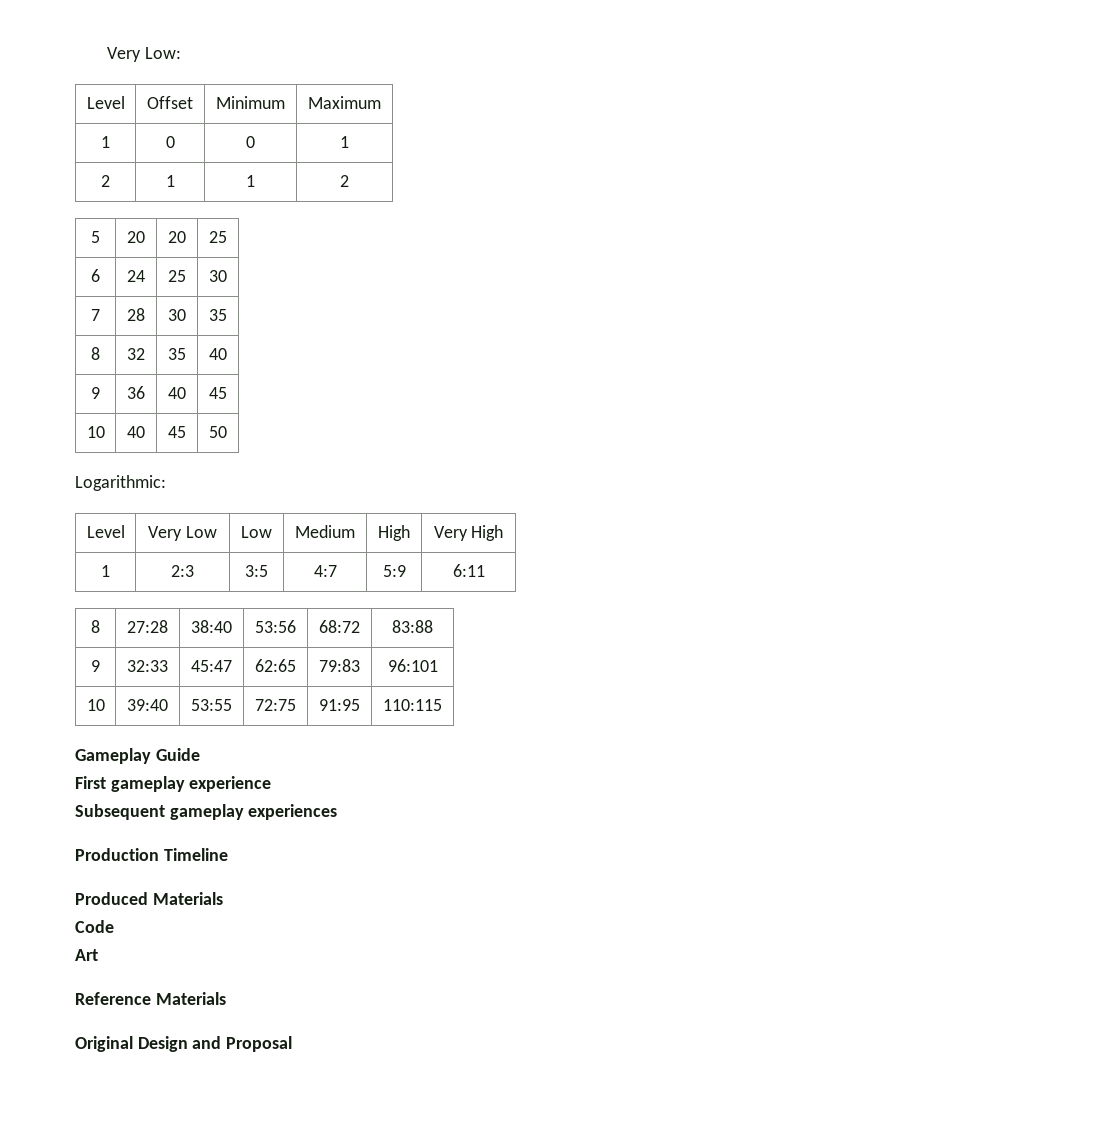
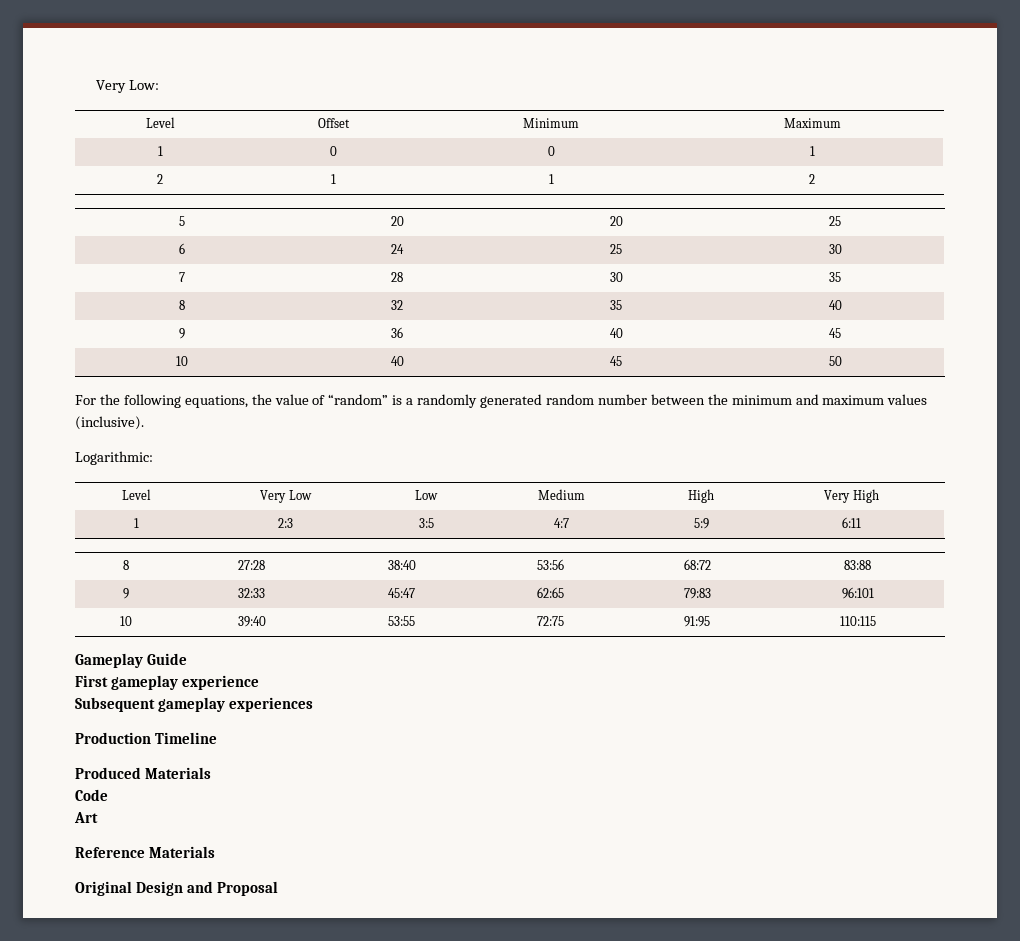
(227, 432) none -> [75,394,928,408] [75,416,144,430] // For the following equations, the value of “random” is a randomly generated random number between the minimum and maximum values (inclusive).

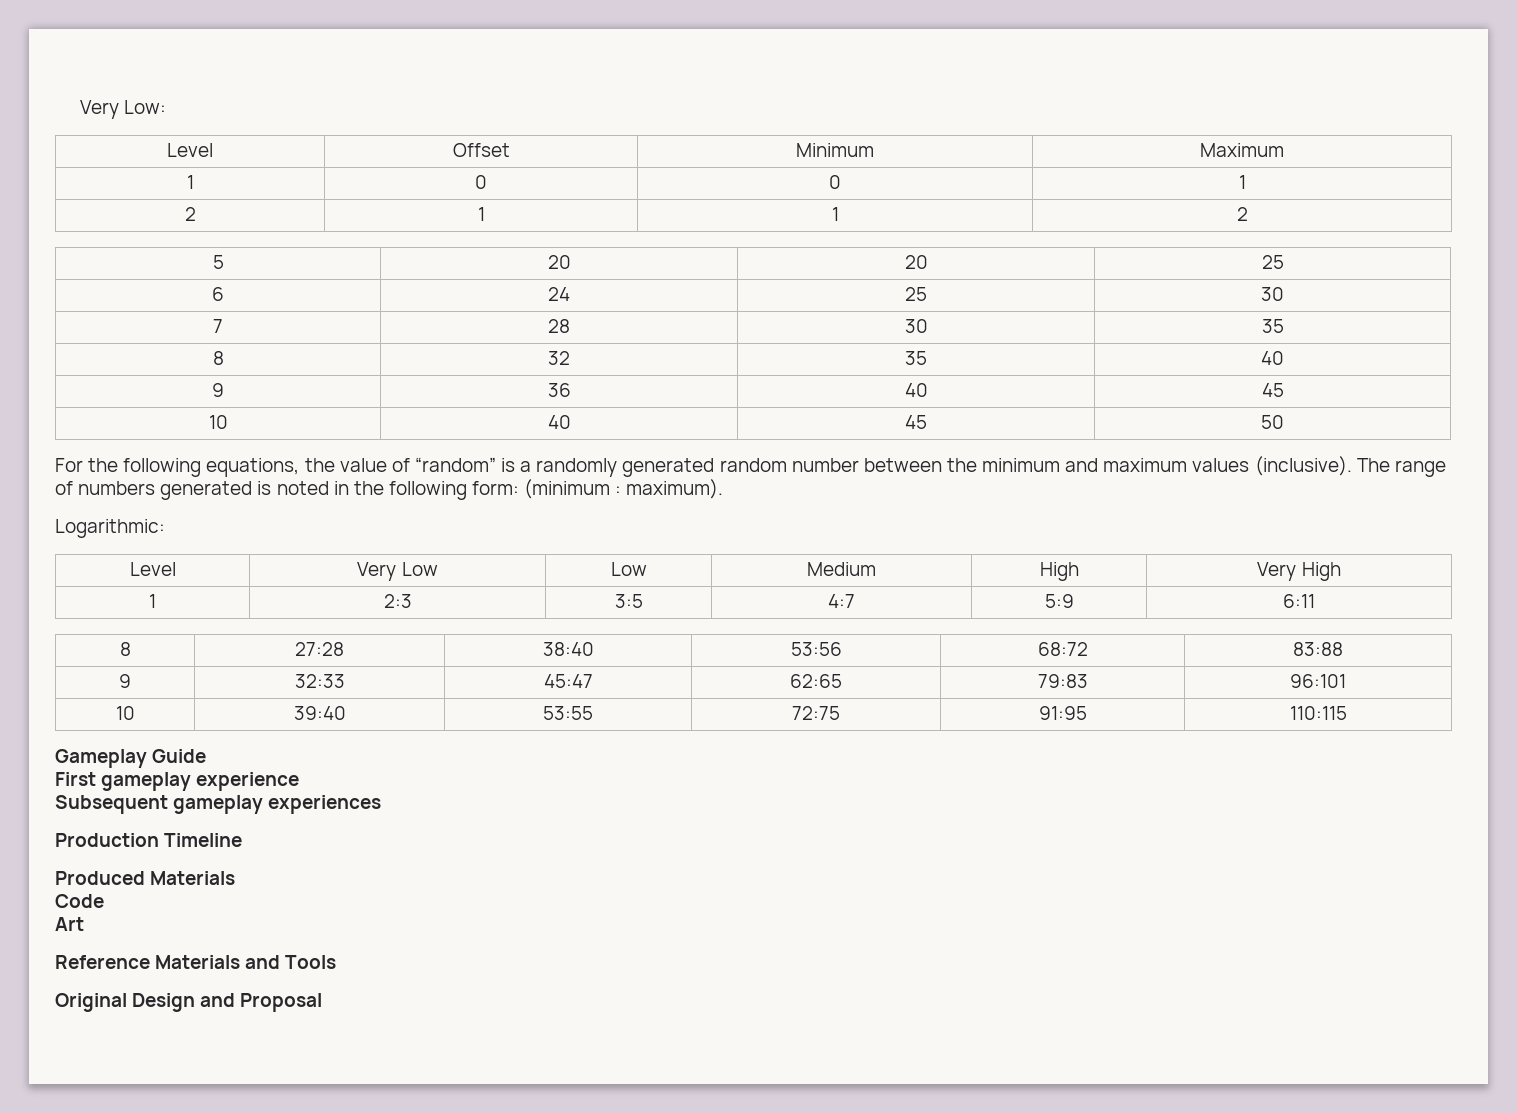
(144, 423) none -> [1356,458,1446,477] [55,479,724,500] The range of numbers generated is noted in the following form: (minimum : maximum).
(215, 852) none -> [245,955,337,969] and Tools

